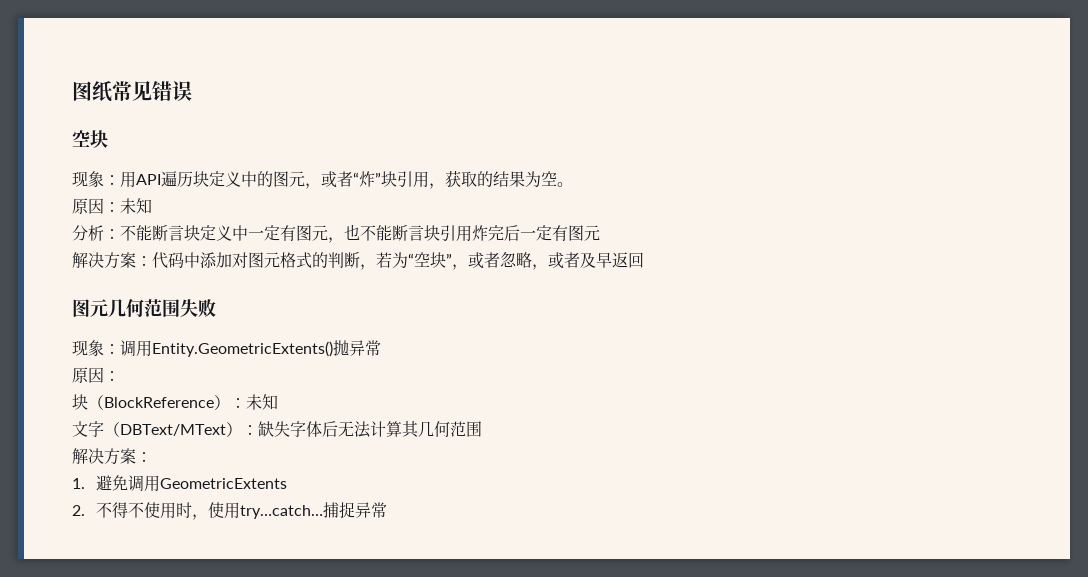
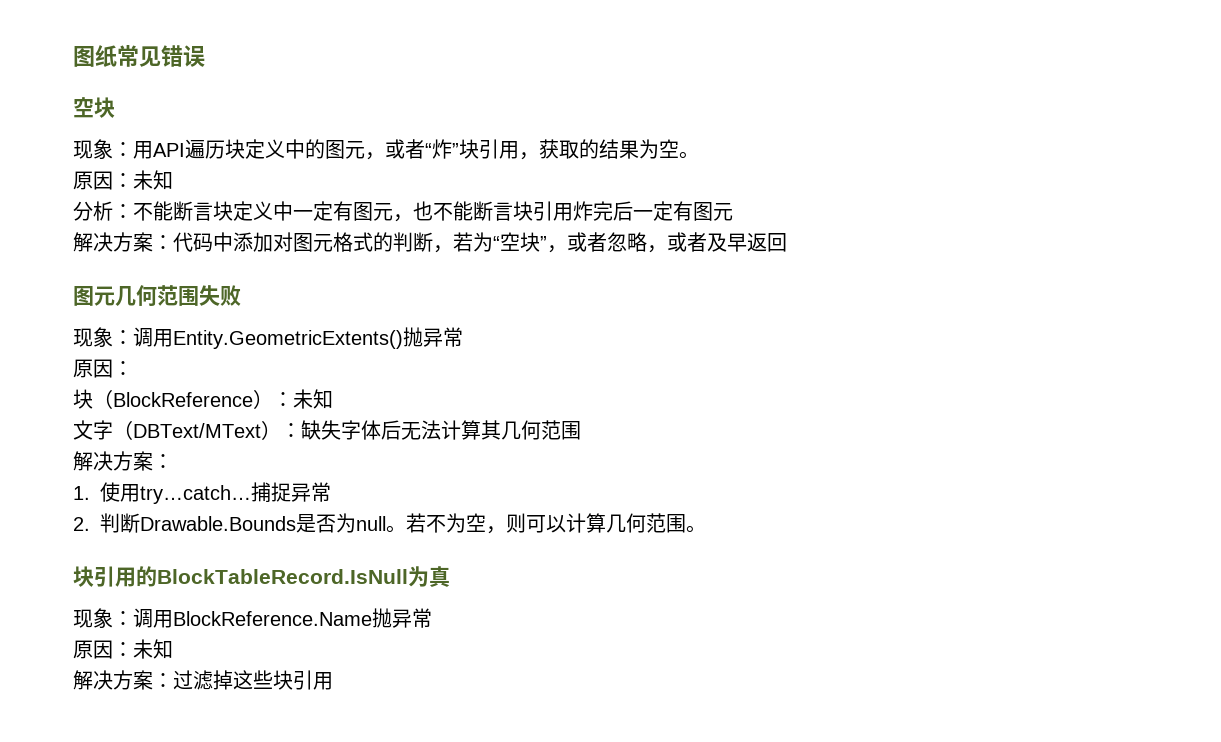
[96,475,288,492] [72,502,388,520] 避免调用GeometricExtents // 2.不得不使用时，使用try…catch…捕捉异常 -> [100,482,331,504] [73,513,706,534] [73,566,450,587] [73,608,432,628] [73,639,173,659] [73,670,333,690] 使用try…catch…捕捉异常 // 2.判断Drawable.Bounds是否为null。若不为空，则可以计算几何范围。 // 块引用的BlockTableRecord.IsNull为真 // 现象：调用BlockReference.Name抛异常 // 原因：未知 // 解决方案：过滤掉这些块引用

